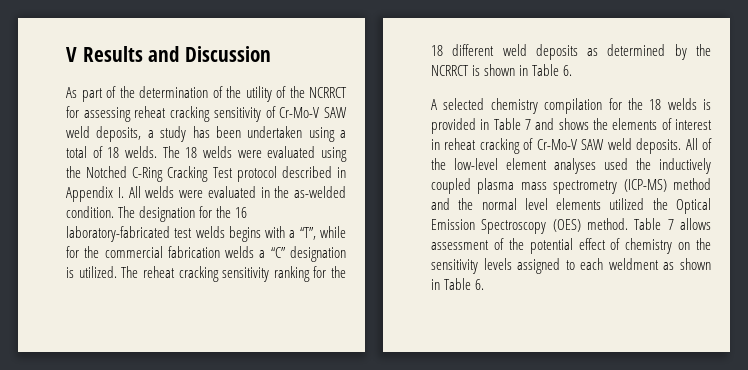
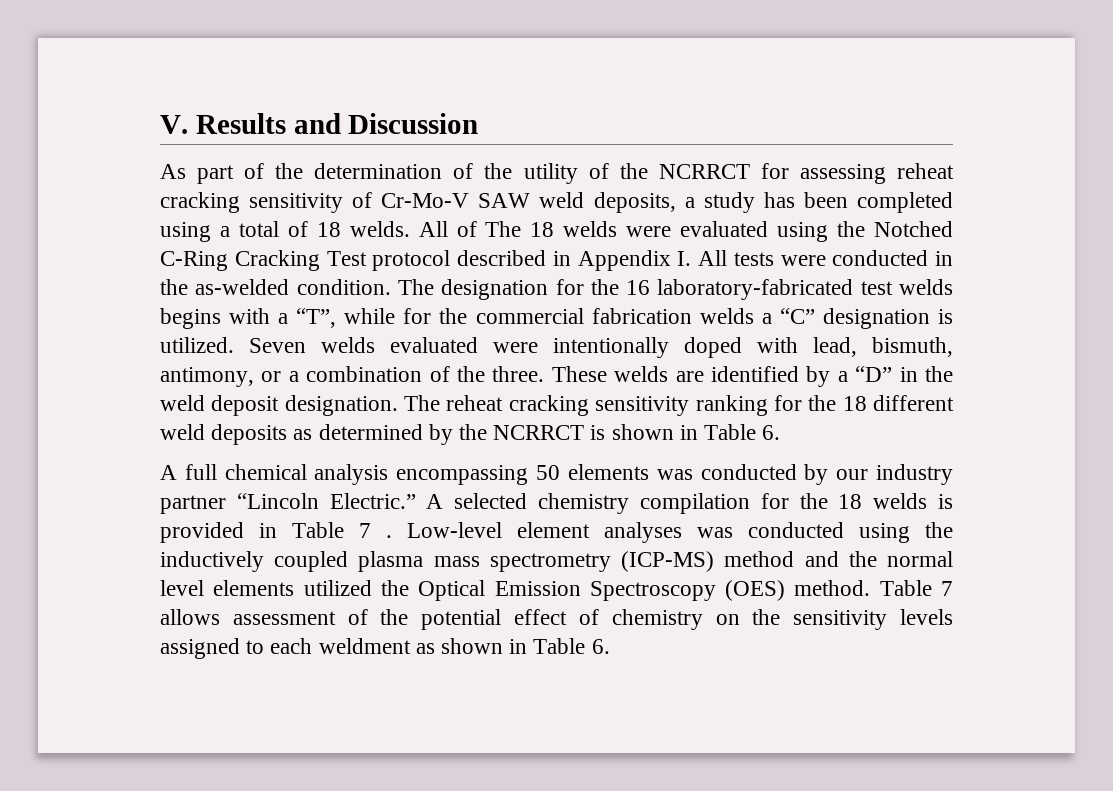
[66,47,77,62] V -> [160,115,188,134] V.
[247,126,303,138] undertaken -> [857,192,954,213] completed
(157, 152) none -> [418,221,477,237] All of
[145,186,256,198] welds were evaluated -> [733,250,929,266] tests were conducted
(117, 272) none -> [249,337,953,358] [160,366,953,387] [160,395,398,416] Seven welds evaluated were intentionally doped with lead, bismuth, antimony, or a combination of the three. These welds are identified by a “D” in the weld deposit designation.
(437, 104) none -> [184,464,954,485] [160,493,444,514] full chemical analysis encompassing 50 elements was conducted by our industry partner “Lincoln Electric.” A
[535,118,712,130] [431,138,712,154] [431,158,628,174] and shows the elements of interest in reheat cracking of Cr-Mo-V SAW weld deposits. All of the low-level element analyses used -> [386,522,910,543] . Low-level element analyses was conducted using

